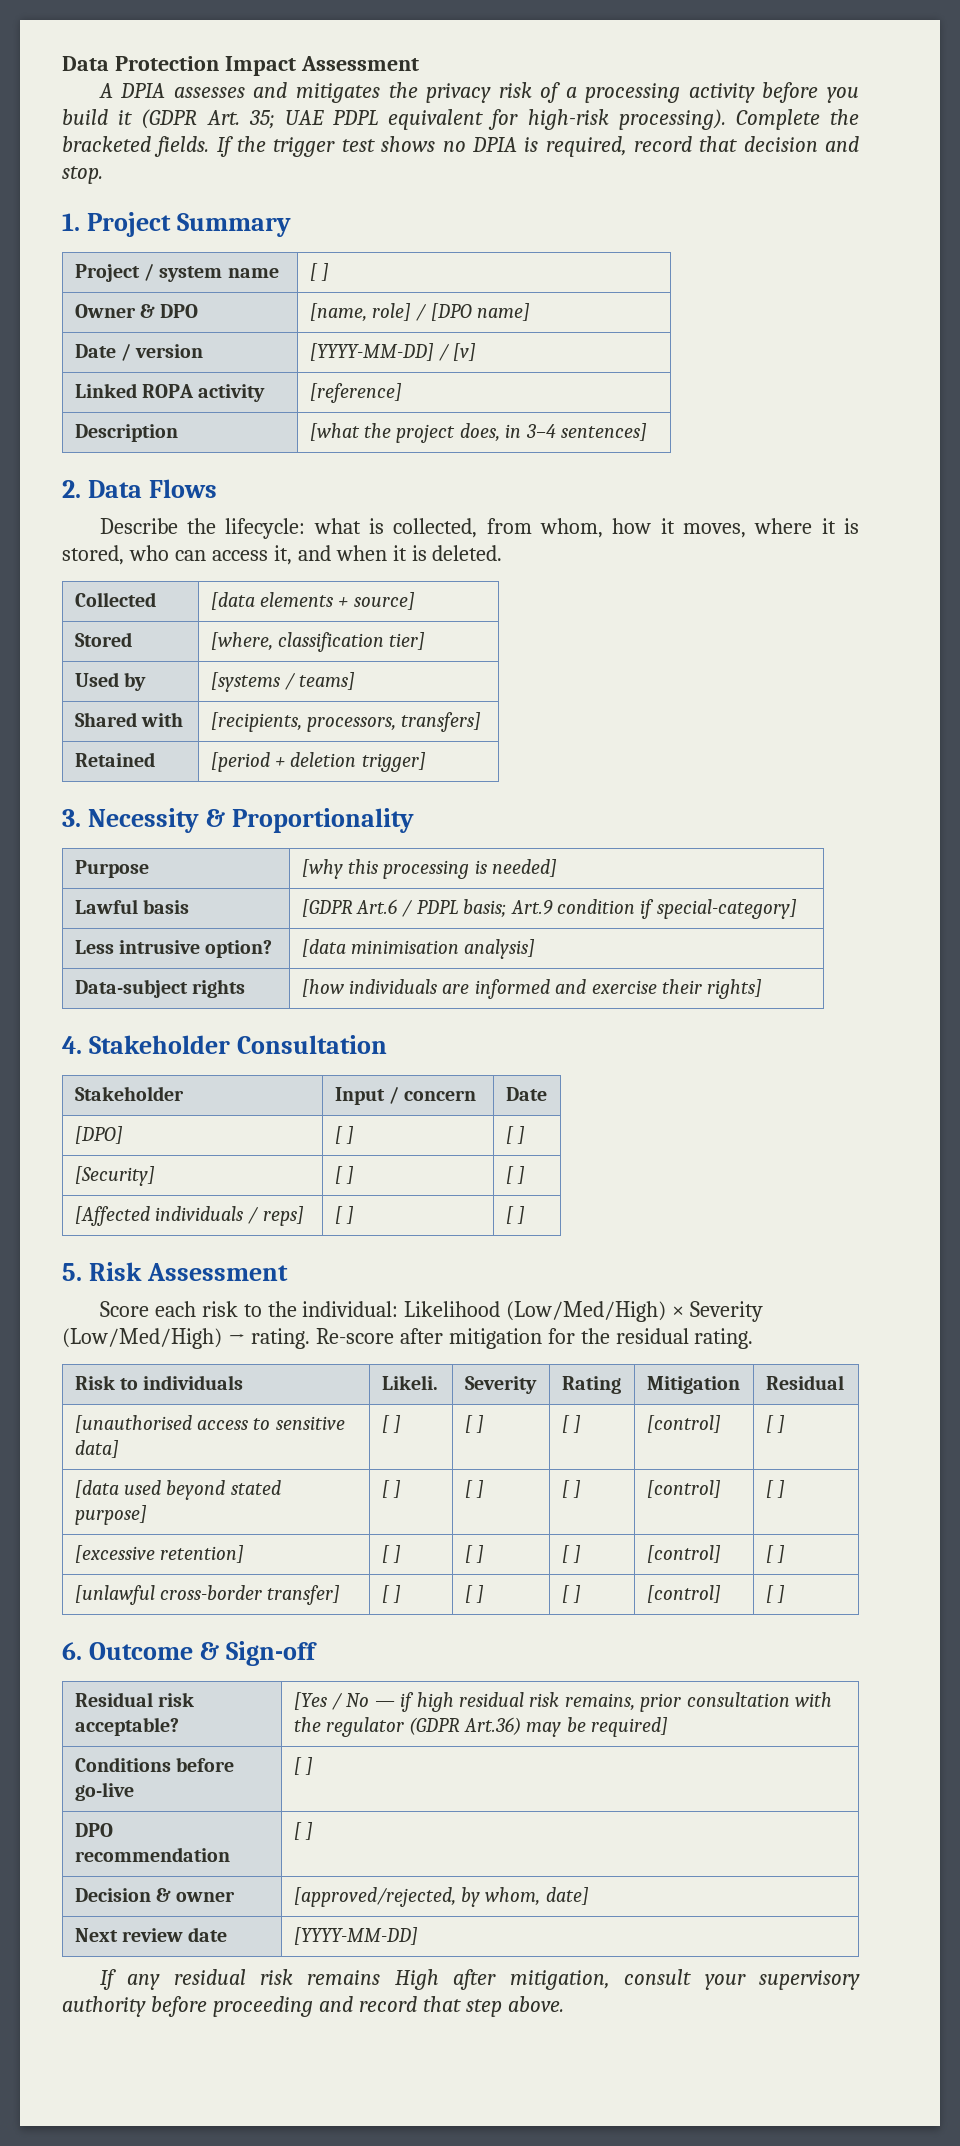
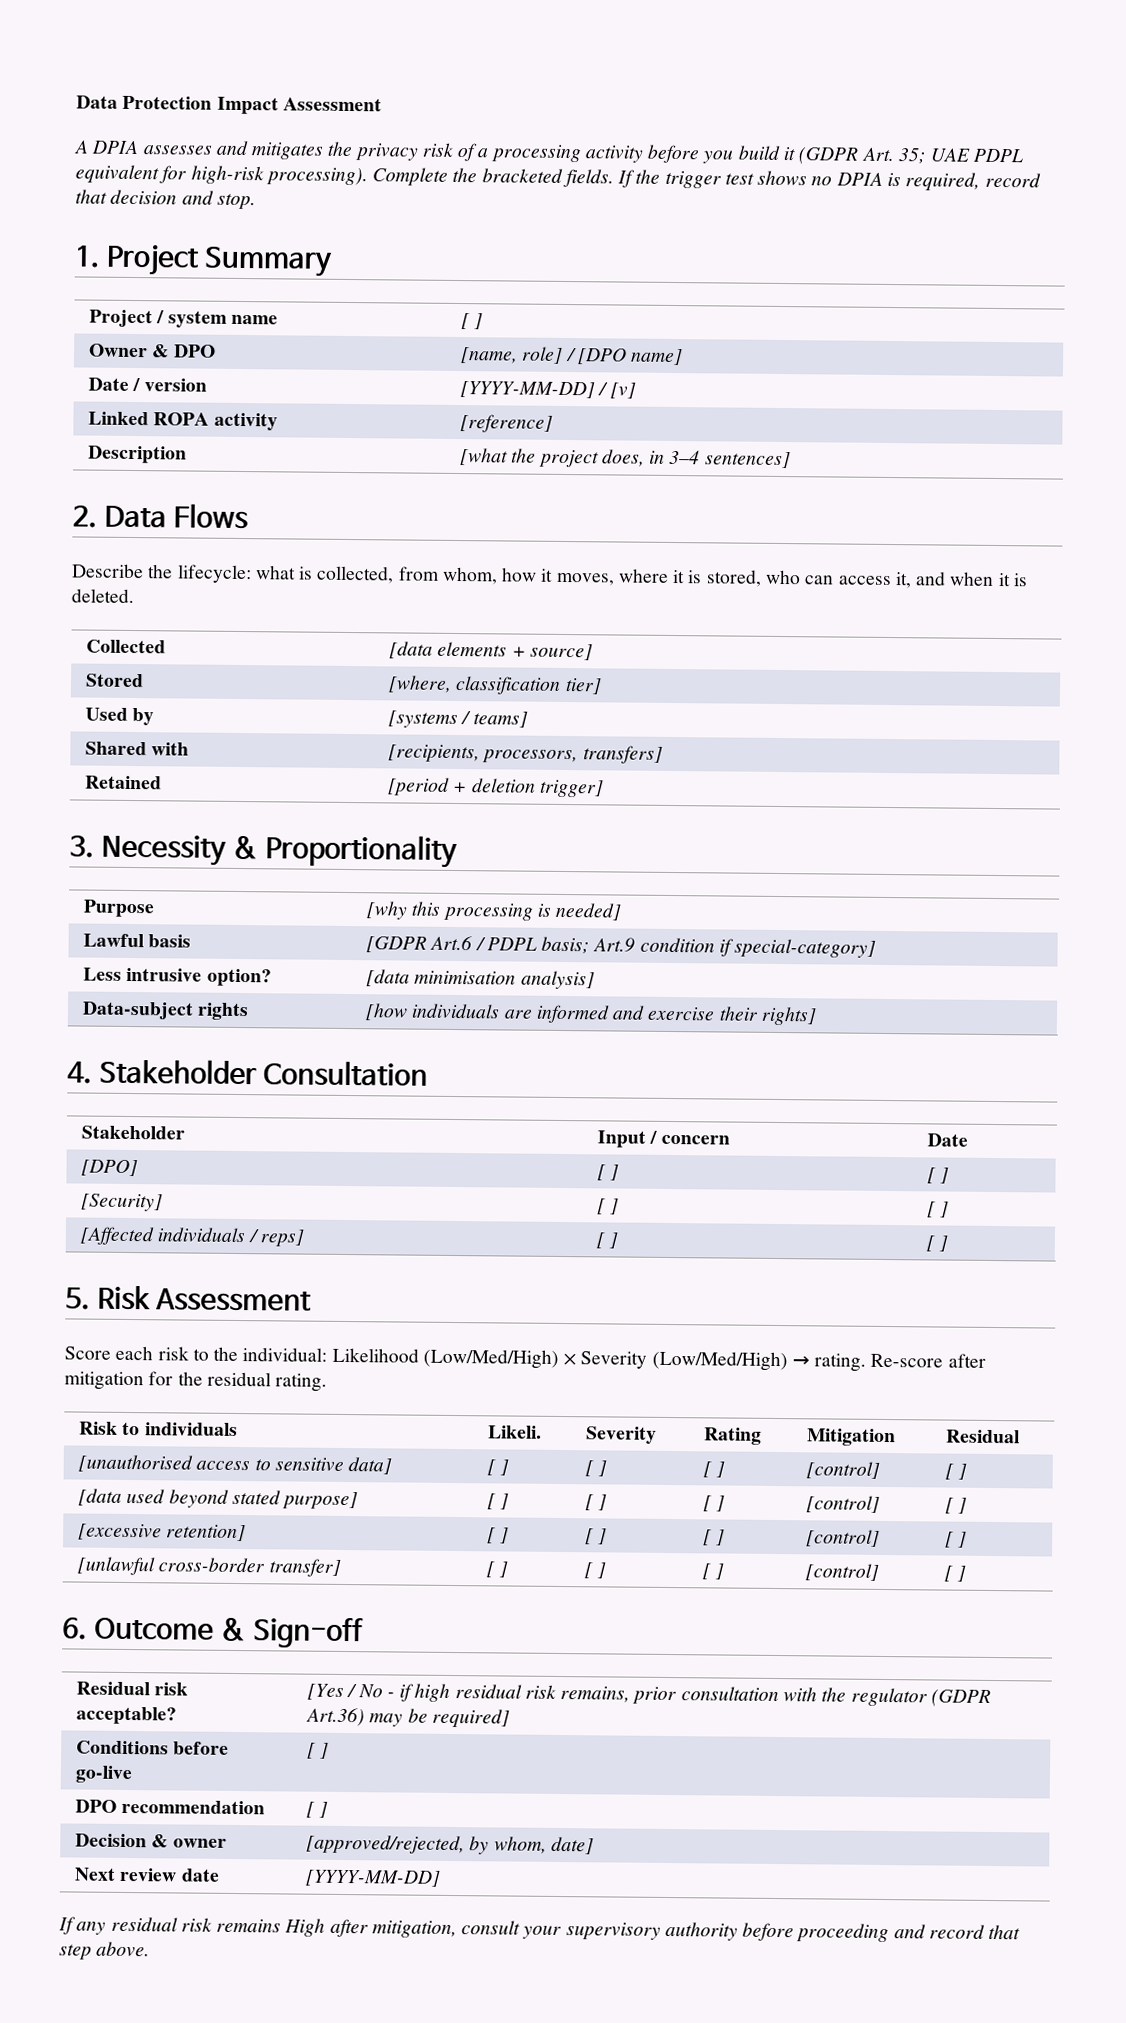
[374,1701,395,1707] — -> [386,1692,395,1698] -

